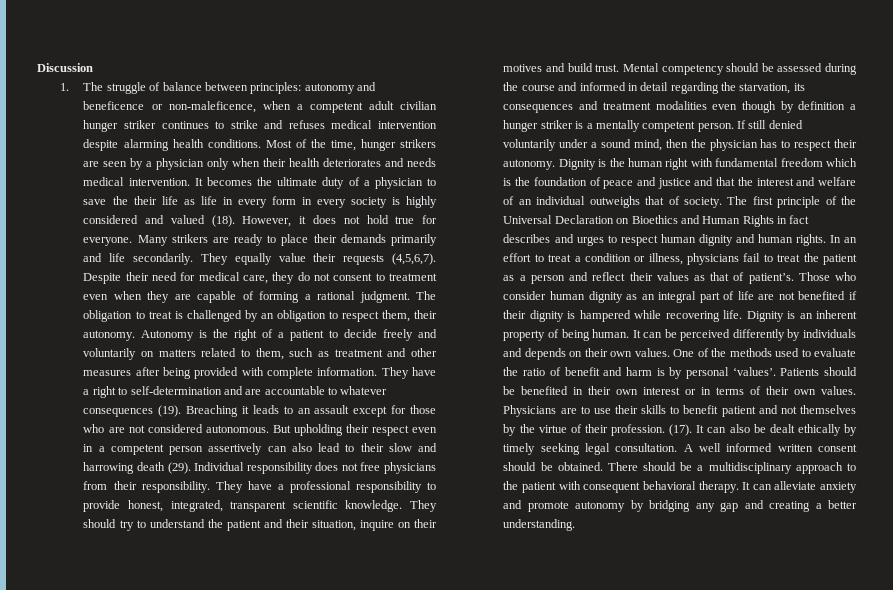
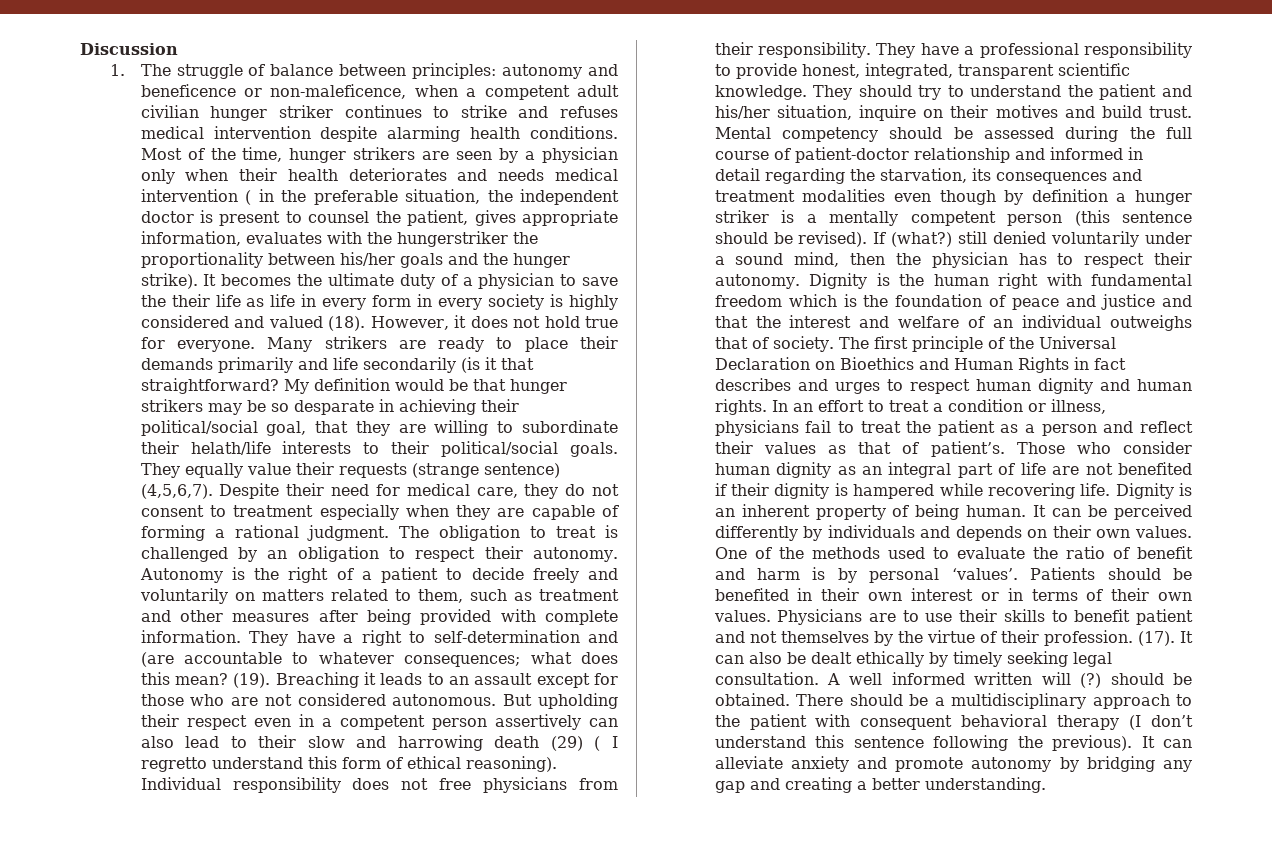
[128,178,190,186] intervention. -> [140,189,619,205] [140,210,619,226] [140,231,538,247] [140,252,570,268] [140,273,198,289] intervention ( in the preferable situation, the independent doctor is present to counsel the patient, gives appropriate information, evaluates with the hungerstriker the proportionality between his/her goals and the hunger strike).
[133,253,194,265] secondarily. -> [362,357,534,373] [140,378,567,394] [140,399,519,415] [140,420,618,436] [140,441,618,457] secondarily (is it that straightforward? My definition would be that hunger strikers may be so desparate in achieving their political/social goal, that they are willing to subordinate their helath/life interests to their political/social goals.
(385, 259) none -> [411,463,560,478] (strange sentence)
[83,294,109,300] even -> [319,504,399,520] especially
[381,310,410,322] them, -> (476, 554) none
[245,389,262,395] are -> [140,652,174,667] (are
[83,408,154,417] consequences -> [404,652,618,667] [140,672,228,685] consequences; what does this mean?
[167,462,191,474] (29). -> [550,736,619,751] [140,756,557,772] (29) ( I regretto understand this form of ethical reasoning).
[285,519,309,528] their -> [714,105,770,119] his/her
[521,85,555,91] course -> [1166,127,1192,139] [714,147,1010,163] full course of patient-doctor relationship
[697,120,747,132] person. If -> [1007,210,1192,226] [714,231,953,247] person (this sentence should be revised). If (what?)
[818,444,858,452] consent -> [1041,672,1102,688] will (?)
[698,481,739,493] therapy. -> [1057,715,1193,730] [714,735,1133,751] therapy (I don’t understand this sentence following the previous).

